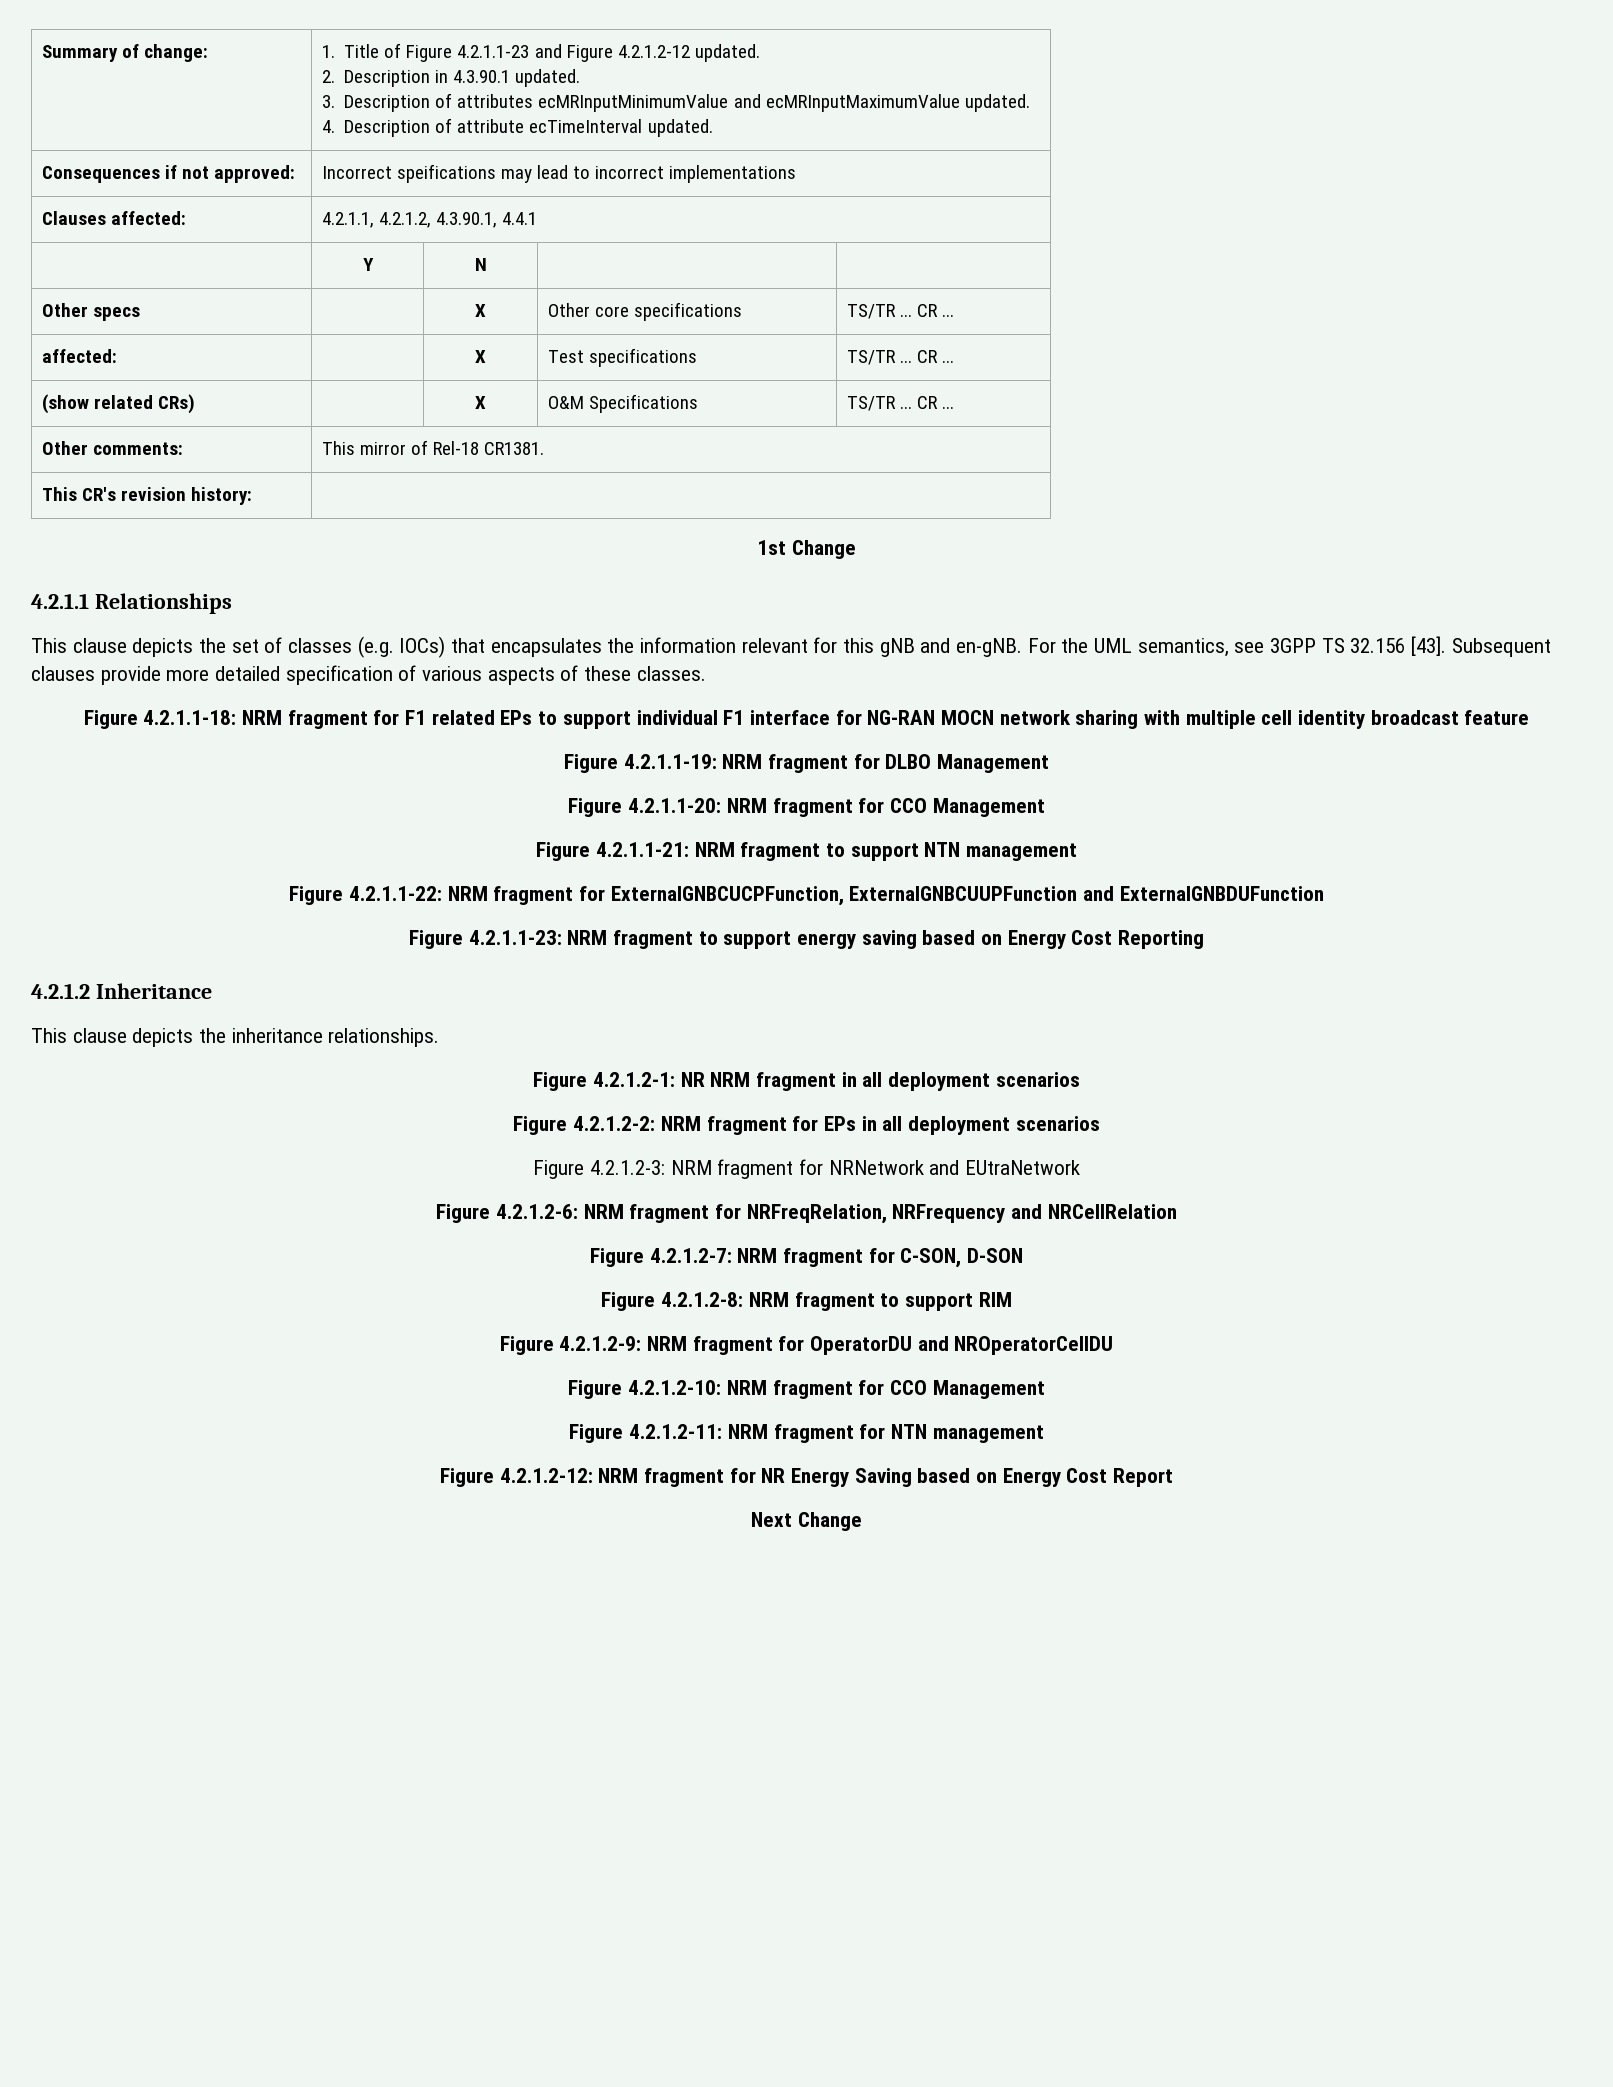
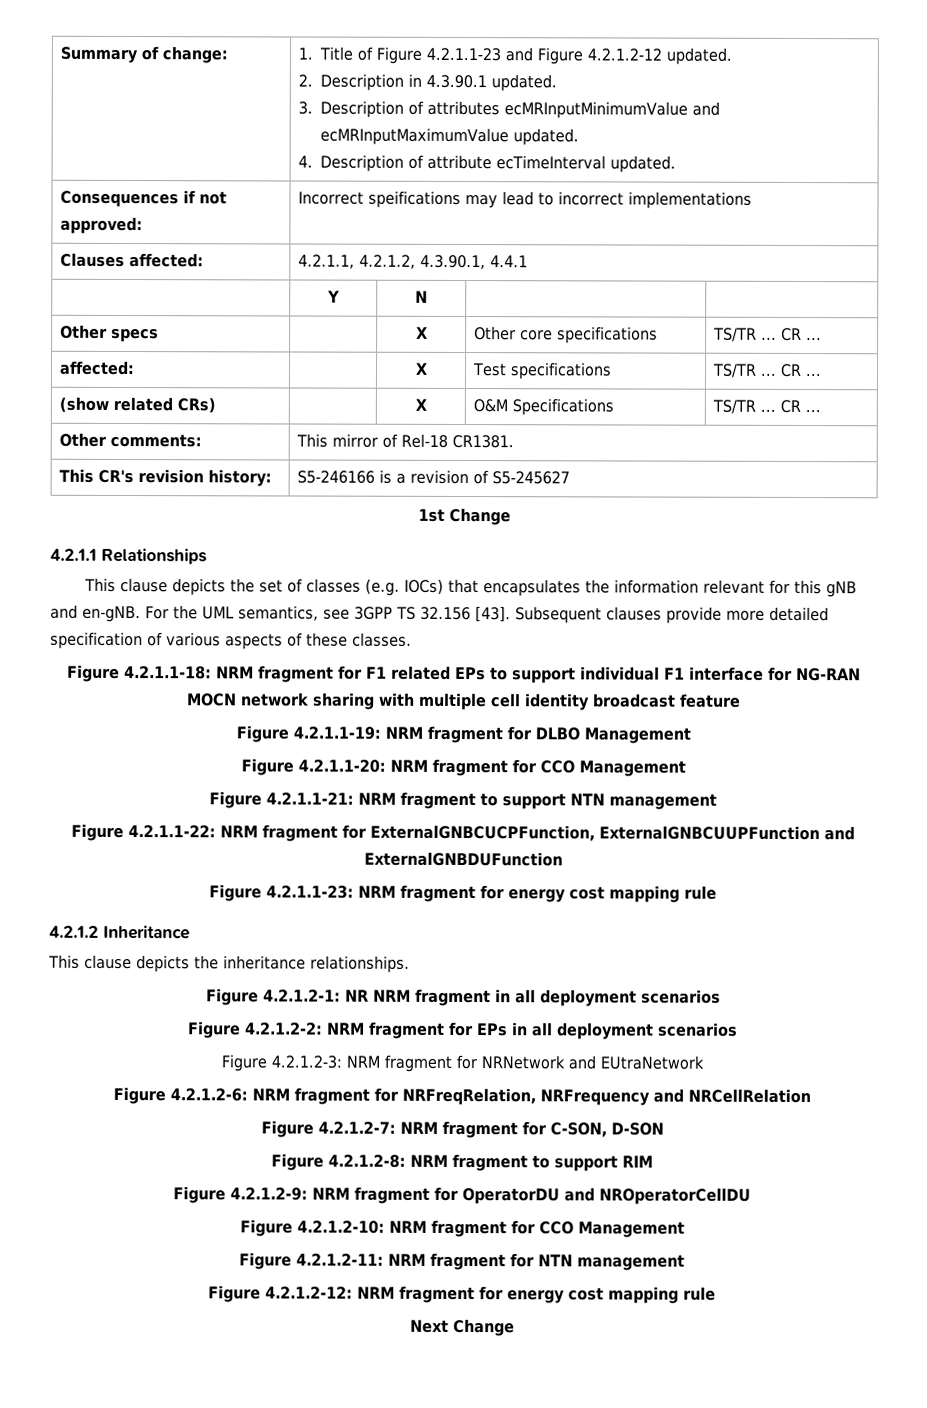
(252, 496) none -> [297,469,571,485] S5-246166 is a revision of S5-245627
[698,930,1205,949] to support energy saving based on Energy Cost Reporting -> [480,885,717,903] for energy cost mapping rule
[761,1468,1174,1487] NR Energy Saving based on Energy Cost Report -> [507,1286,716,1304] energy cost mapping rule

